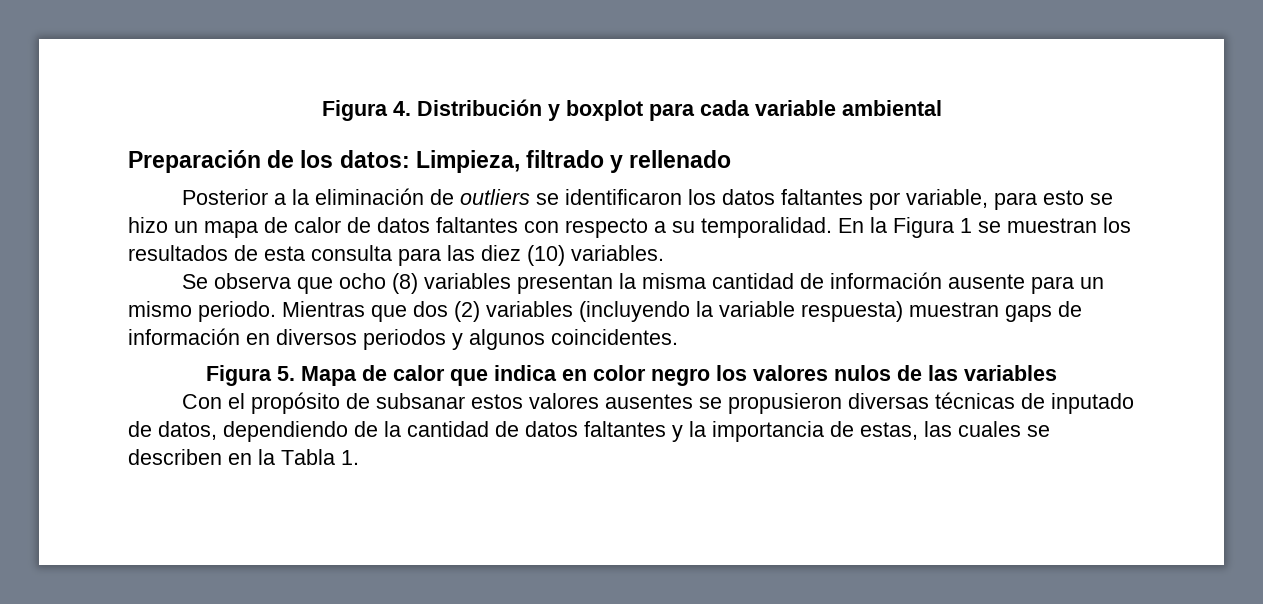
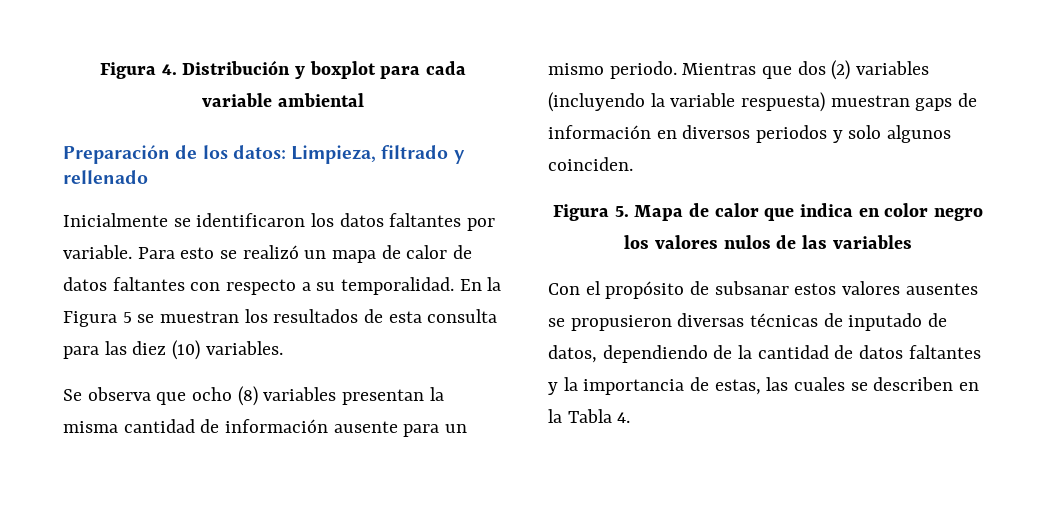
[181,188,530,205] Posterior a la eliminación de outliers -> [63,213,168,227] Inicialmente
[905,189,1037,210] variable, para -> [63,245,175,259] variable. Para
[128,217,168,233] hizo -> [242,245,299,259] realizó
[960,218,972,233] 1 -> [122,312,132,323] 5
[469,329,678,350] algunos coincidentes. -> [848,125,952,143] [548,157,633,171] solo algunos coinciden.
[341,450,359,465] 1. -> [617,412,631,423] 4.

